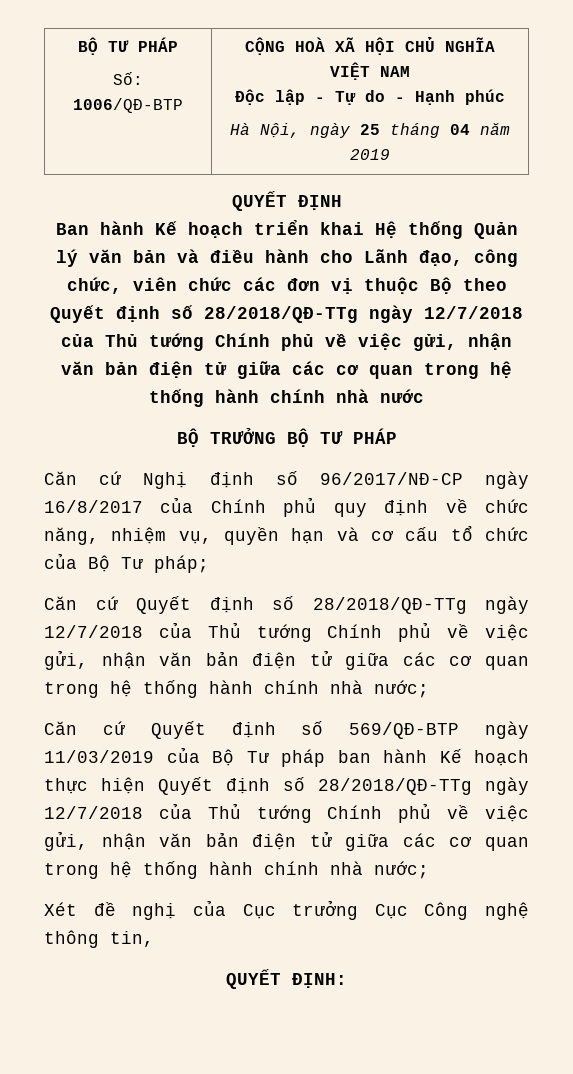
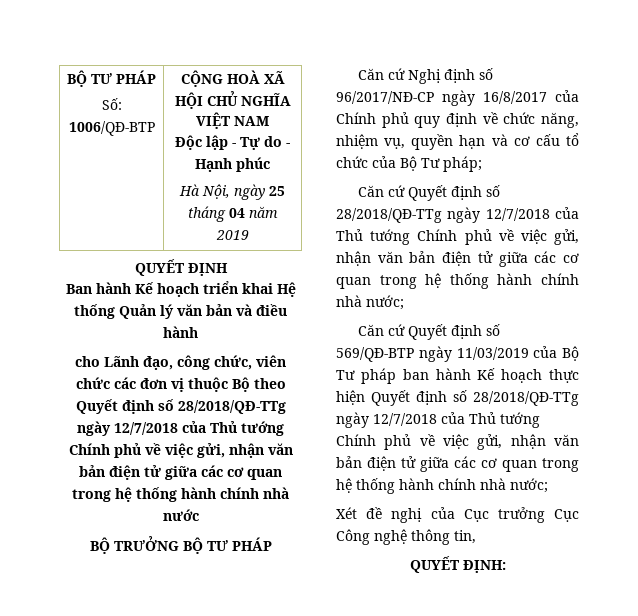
(309, 256) none -> (198, 332) //

